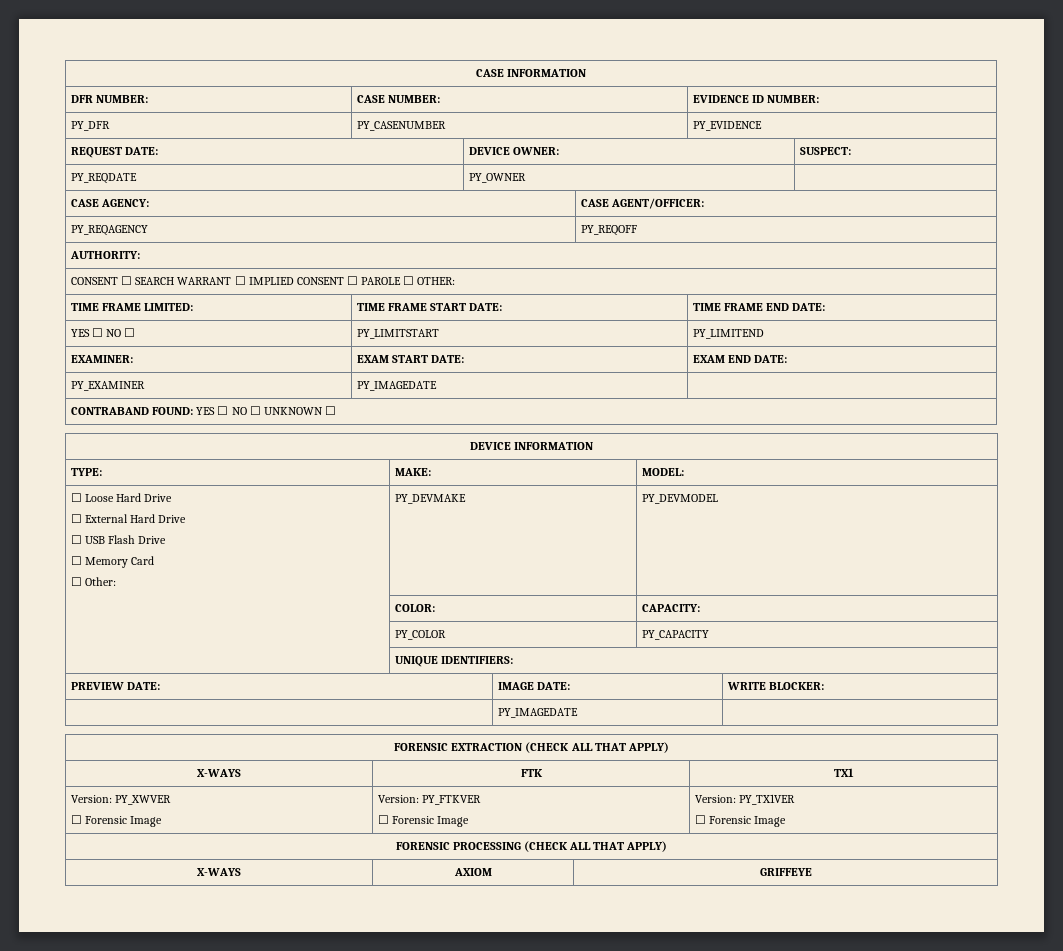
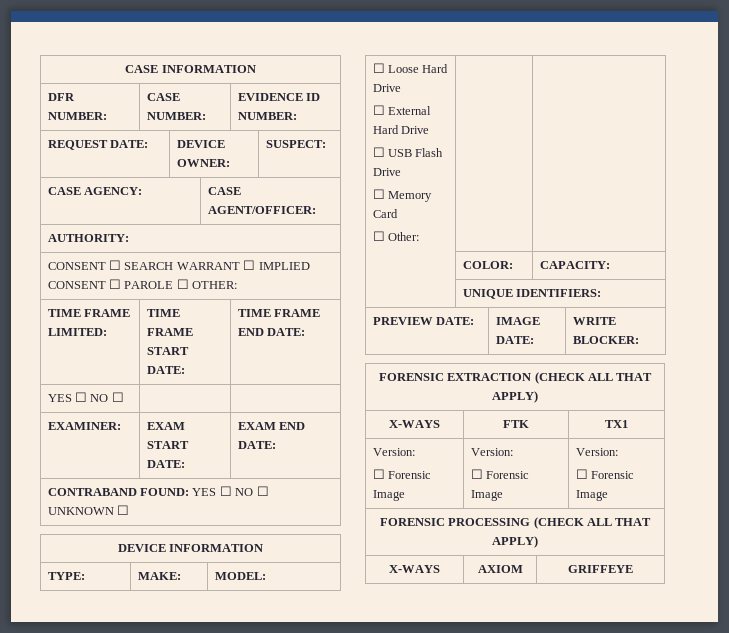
[71,121,111,131] [357,121,447,131] [693,121,763,131] // PY_DFR | PY_CASENUMBER | PY_EVIDENCE -> (297, 116) none
[71,173,138,184] [469,173,527,183] // PY_REQDATE | PY_OWNER | -> (326, 144) none
[71,225,149,236] [581,225,638,236] // PY_REQAGENCY | PY_REQOFF -> (316, 210) none
[357,329,440,339] [693,329,765,339] PY_LIMITSTART | PY_LIMITEND -> (124, 397) |
[71,381,146,391] [357,381,438,391] // PY_EXAMINER | PY_IMAGEDATE | -> (276, 445) none
[395,494,467,504] [642,494,719,504] PY_DEVMAKE | PY_DEVMODEL -> (420, 236) |
[395,630,447,640] [642,630,710,640] // | PY_COLOR | PY_CAPACITY -> (610, 265) none
[498,708,579,718] // | PY_IMAGEDATE | -> (639, 340) none
[115,795,172,805] [71,815,163,827] [378,795,482,805] [378,815,470,827] [695,794,796,805] PY_XWVER // ☐ Forensic Image | Version: PY_FTKVER // ☐ Forensic Image | Version: PY_TX1VER -> [372,469,432,479] [372,490,405,501] [470,448,513,456] [470,469,530,479] [470,490,503,501] [575,448,618,456] // ☐ Forensic Image | Version: // ☐ Forensic Image | Version:

